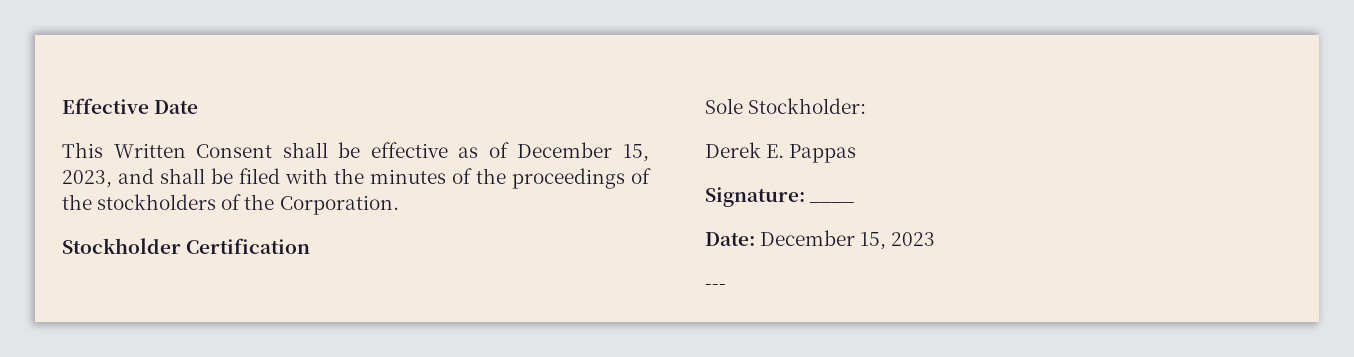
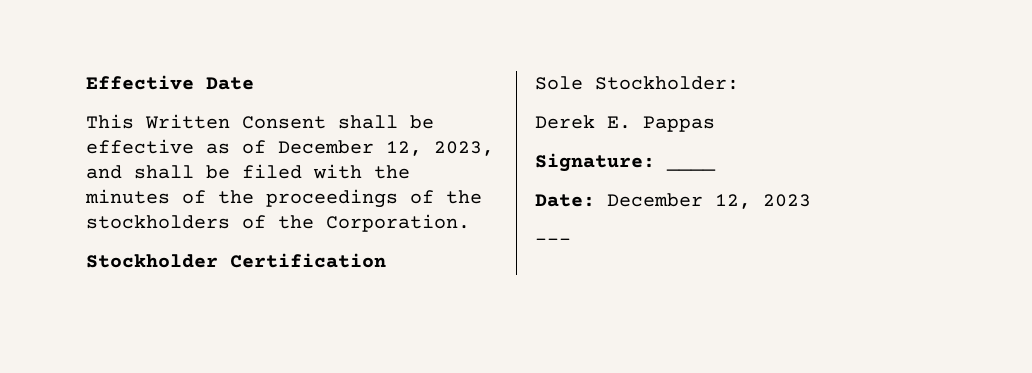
[622,144,649,162] 15, -> [386,141,422,156] 12,
[860,232,887,250] 15, -> [715,194,751,209] 12,

